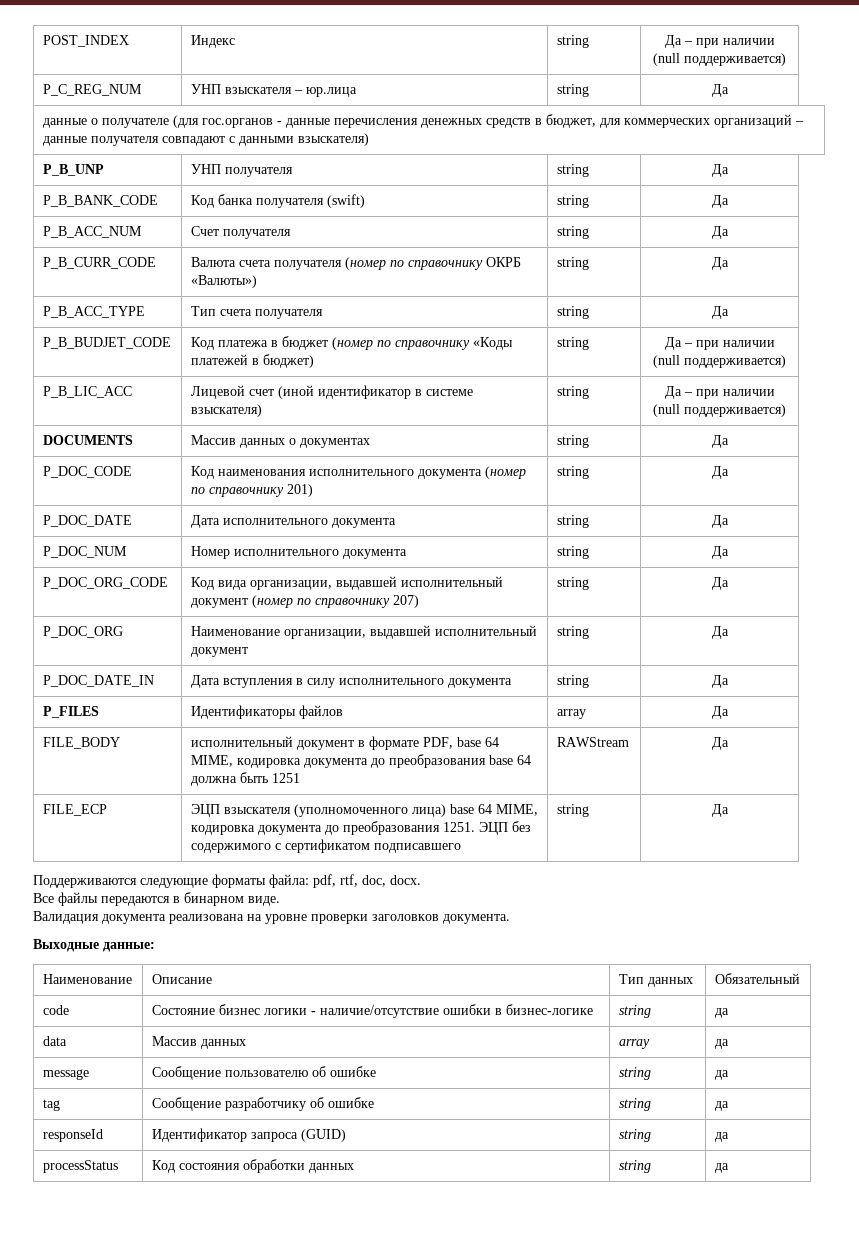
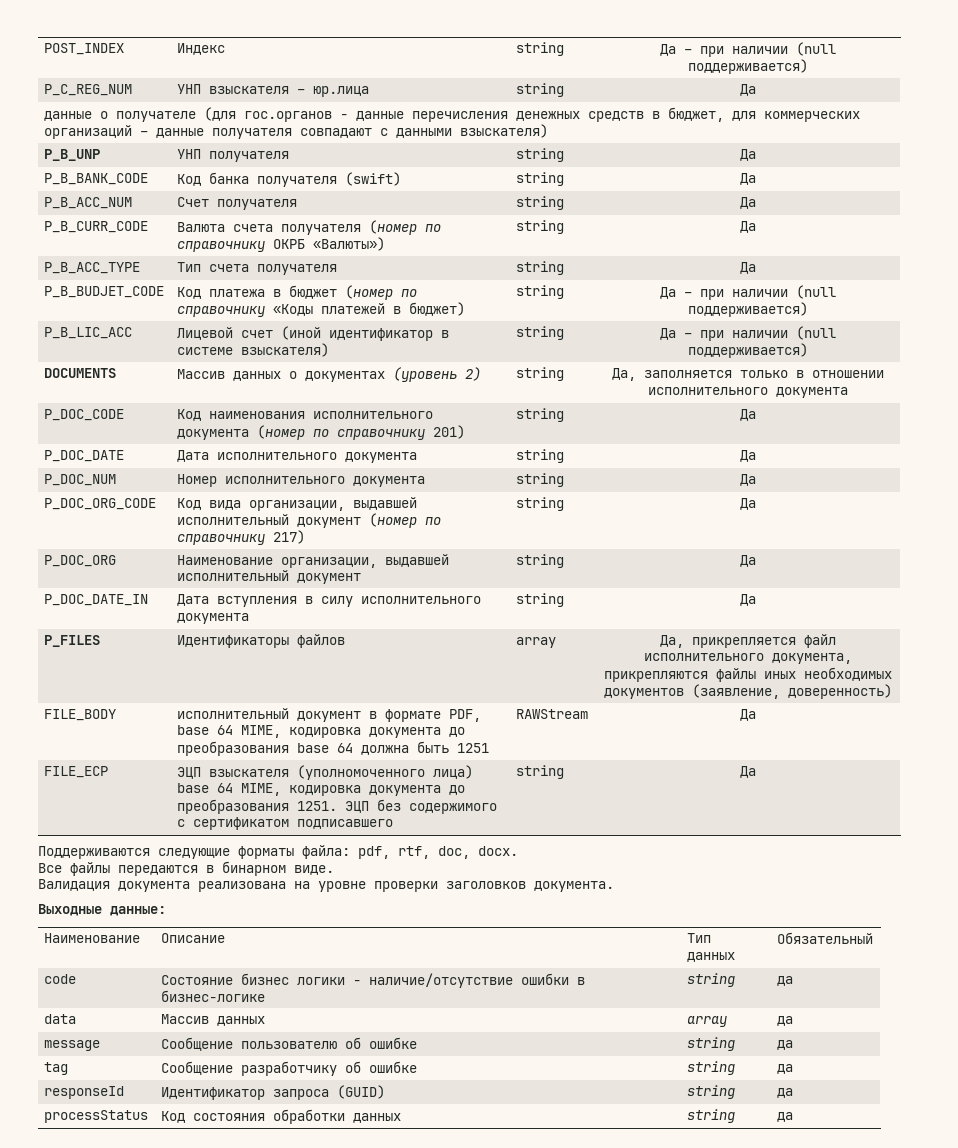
[556,435,589,448] [711,435,729,448] | string | Да -> [393,367,482,382] [516,367,565,381] [612,368,884,381] [648,387,848,398] (уровень 2) | string | Да, заполняется только в отношении исполнительного документа
[392,595,419,608] 207) -> [273,530,306,544] 217)
[711,706,729,719] Да -> [660,634,836,648] [644,653,852,664] [604,667,892,682] [604,684,892,699] Да, прикрепляется файл исполнительного документа, прикрепляются файлы иных необходимых документов (заявление, доверенность)

